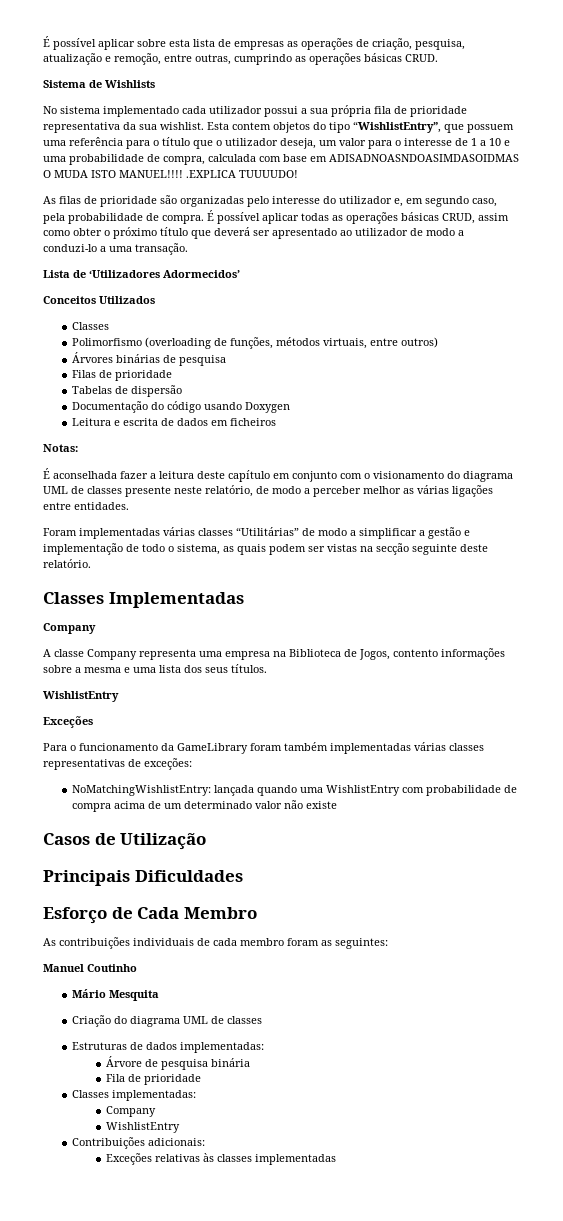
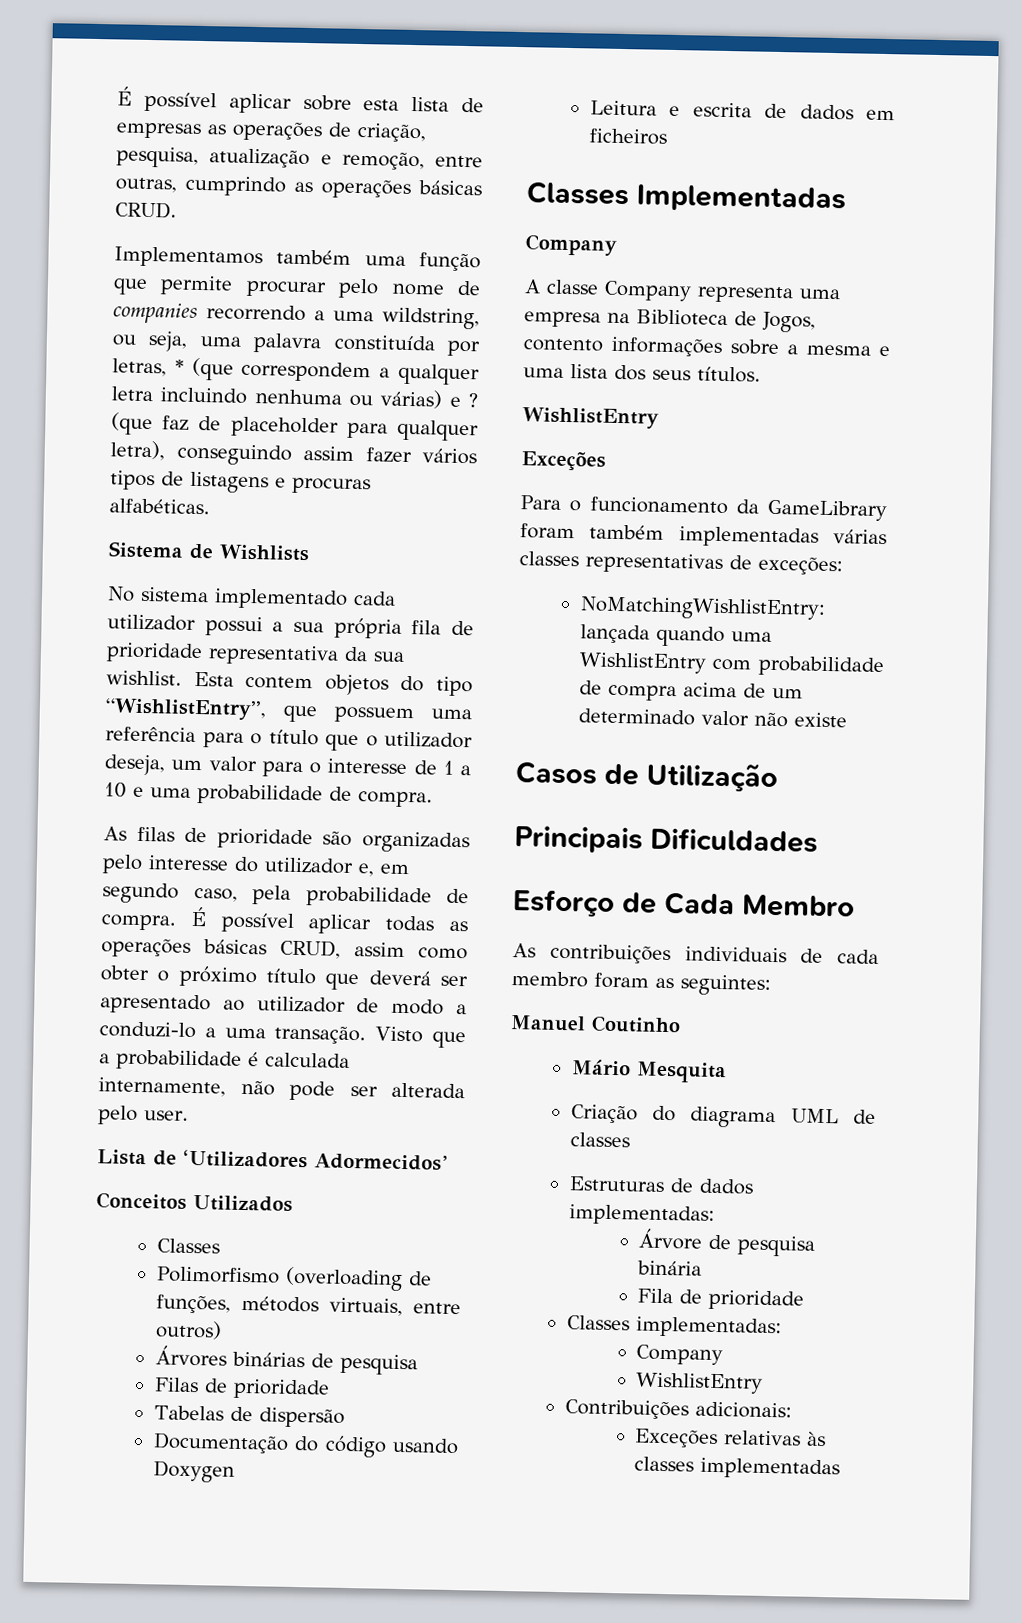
(438, 58) none -> [114,246,481,272] [113,275,481,299] [113,302,480,330] [112,331,480,357] [112,357,480,386] [111,386,478,409] [111,412,479,442] [110,440,477,466] [110,470,371,495] [109,498,210,515] // Implementamos também uma função que permite procurar pelo nome de companies recorrendo a uma wildstring, ou seja, uma palavra constituída por letras, * (que correspondem a qualquer letra incluindo nenhuma ou várias) e ? (que faz de placeholder para qualquer letra), conseguindo assim fazer vários tipos de listagens e procuras alfabéticas.
[163,154,519,165] [43,170,298,178] compra, calculada com base em ADISADNOASNDOASIMDASOIDMAS O MUDA ISTO MANUEL!!!! .EXPLICA TUUUUDO! -> [358,791,433,808] compra.
(188, 249) none -> [375,1026,466,1049] [99,1049,350,1071] [98,1077,465,1101] [97,1105,189,1125] Visto que a probabilidade é calculada internamente, não pode ser alterada pelo user.
[43,444,78,452] [43,468,513,482] [43,485,493,497] [43,502,129,510] [43,527,470,539] [43,543,488,555] [43,559,91,568] // Notas: // É aconselhada fazer a leitura deste capítulo em conjunto com o visionamento do diagrama UML de classes presente neste relatório, de modo a perceber melhor as várias ligações entre entidades. // Foram implementadas várias classes “Utilitárias” de modo a simplificar a gestão e implementação de todo o sistema, as quais podem ser vistas na secção seguinte deste relatório. -> (667, 136) none

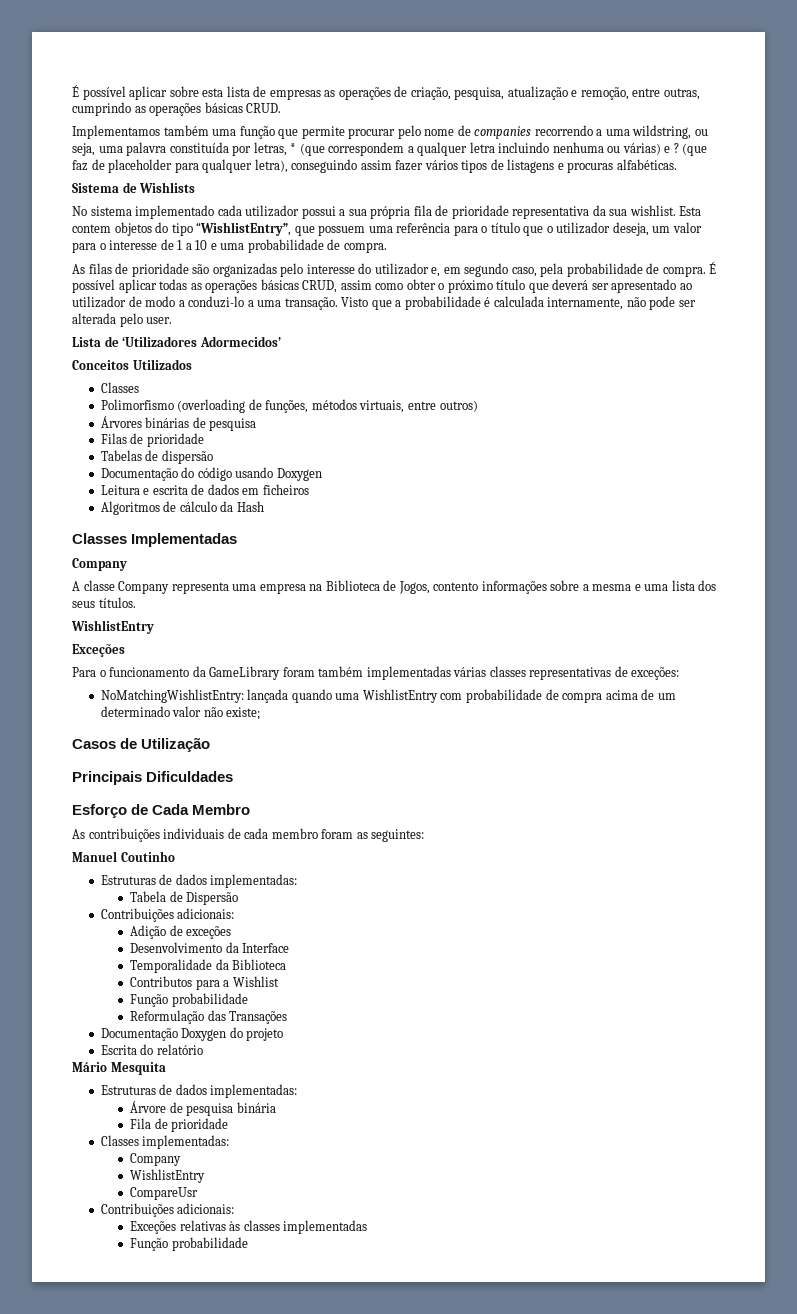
(667, 136) none -> [100,501,264,515] // Algoritmos de cálculo da Hash
[793,712,847,728] existe -> [226,707,261,720] existe;
[571,1059,727,1084] [570,1104,876,1129] [569,1132,630,1148] Mário Mesquita // Criação do diagrama UML de classes -> [100,874,298,888] [130,891,239,905] [100,908,235,922] [130,925,232,939] [130,942,290,953] [130,959,287,973] [130,976,279,990] [130,993,248,1007] [130,1010,288,1024] [100,1027,284,1041] [100,1044,203,1055] [72,1062,166,1075] Estruturas de dados implementadas: // Tabela de Dispersão // Contribuições adicionais: // Adição de exceções // Desenvolvimento da Interface // Temporalidade da Biblioteca // Contributos para a Wishlist // Função probabilidade // Reformulação das Transações // Documentação Doxygen do projeto // Escrita do relatório // Mário Mesquita
(764, 1383) none -> [130,1187,199,1200] // CompareUsr
(841, 1468) none -> [130,1237,248,1251] // Função probabilidade

